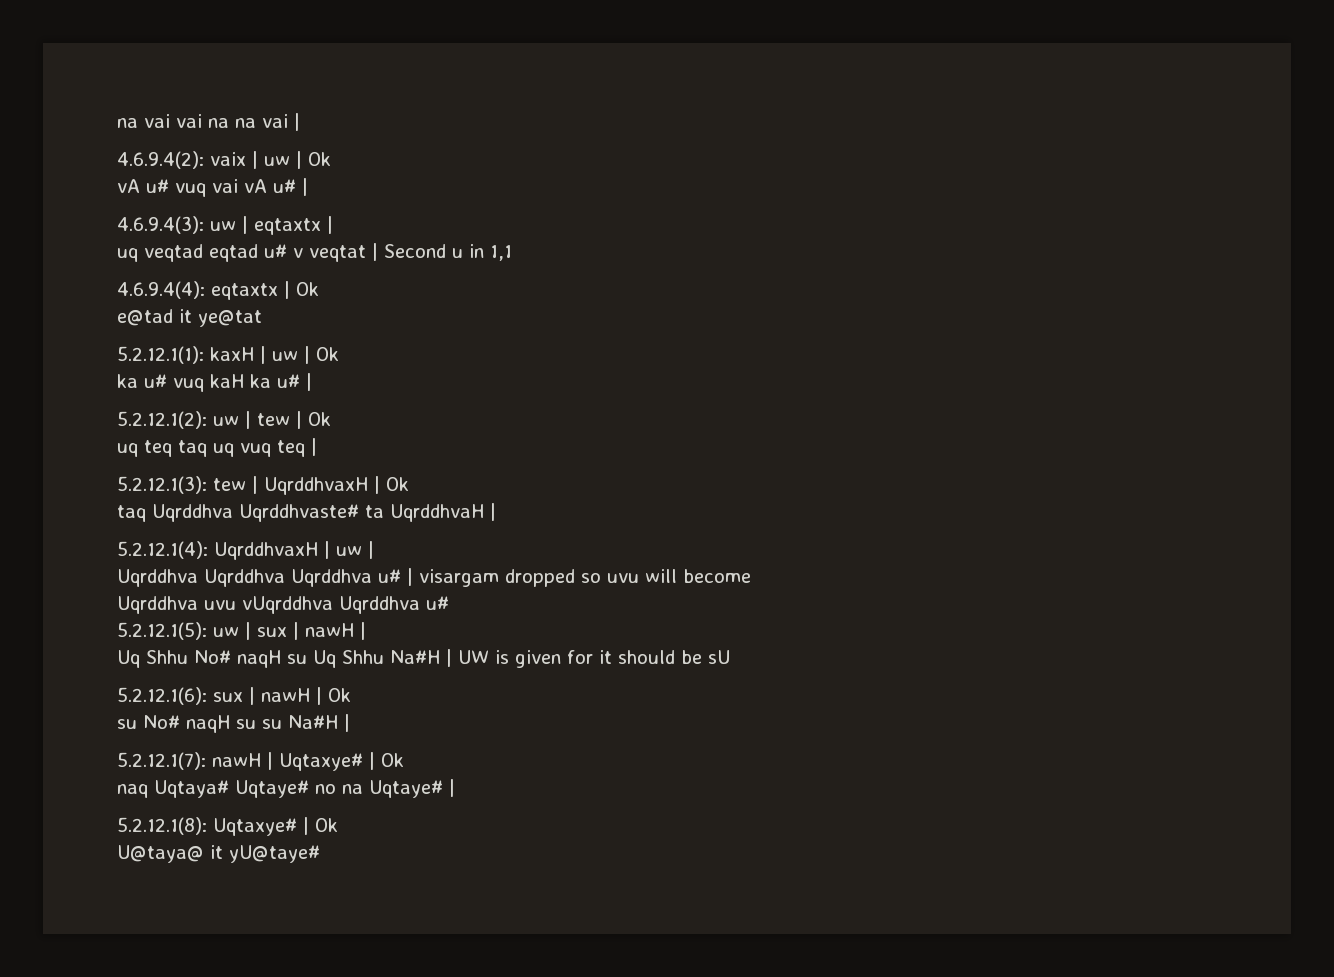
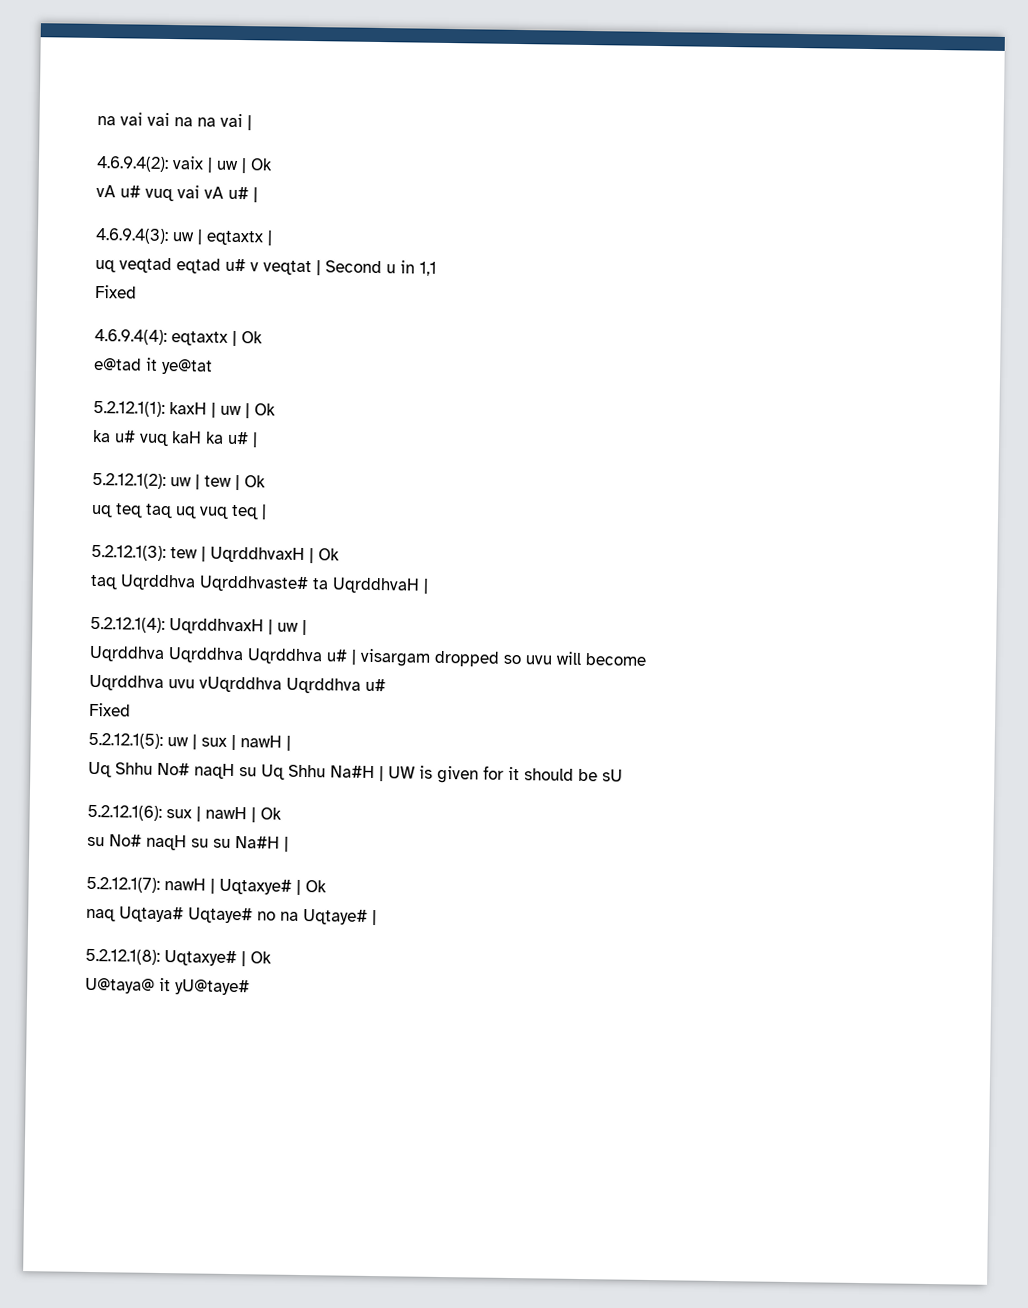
(512, 253) none -> [95,284,137,299] // Fixed
(449, 603) none -> [89,702,131,717] // Fixed

